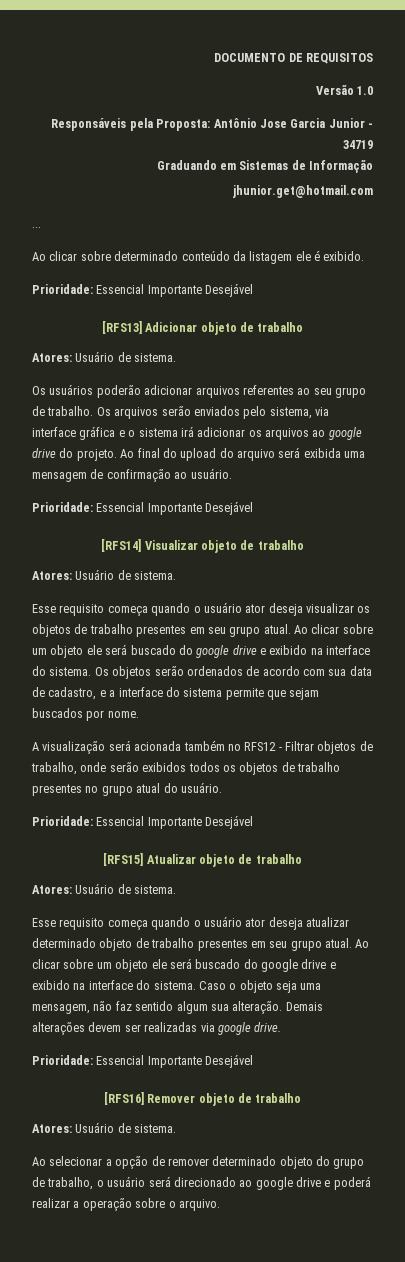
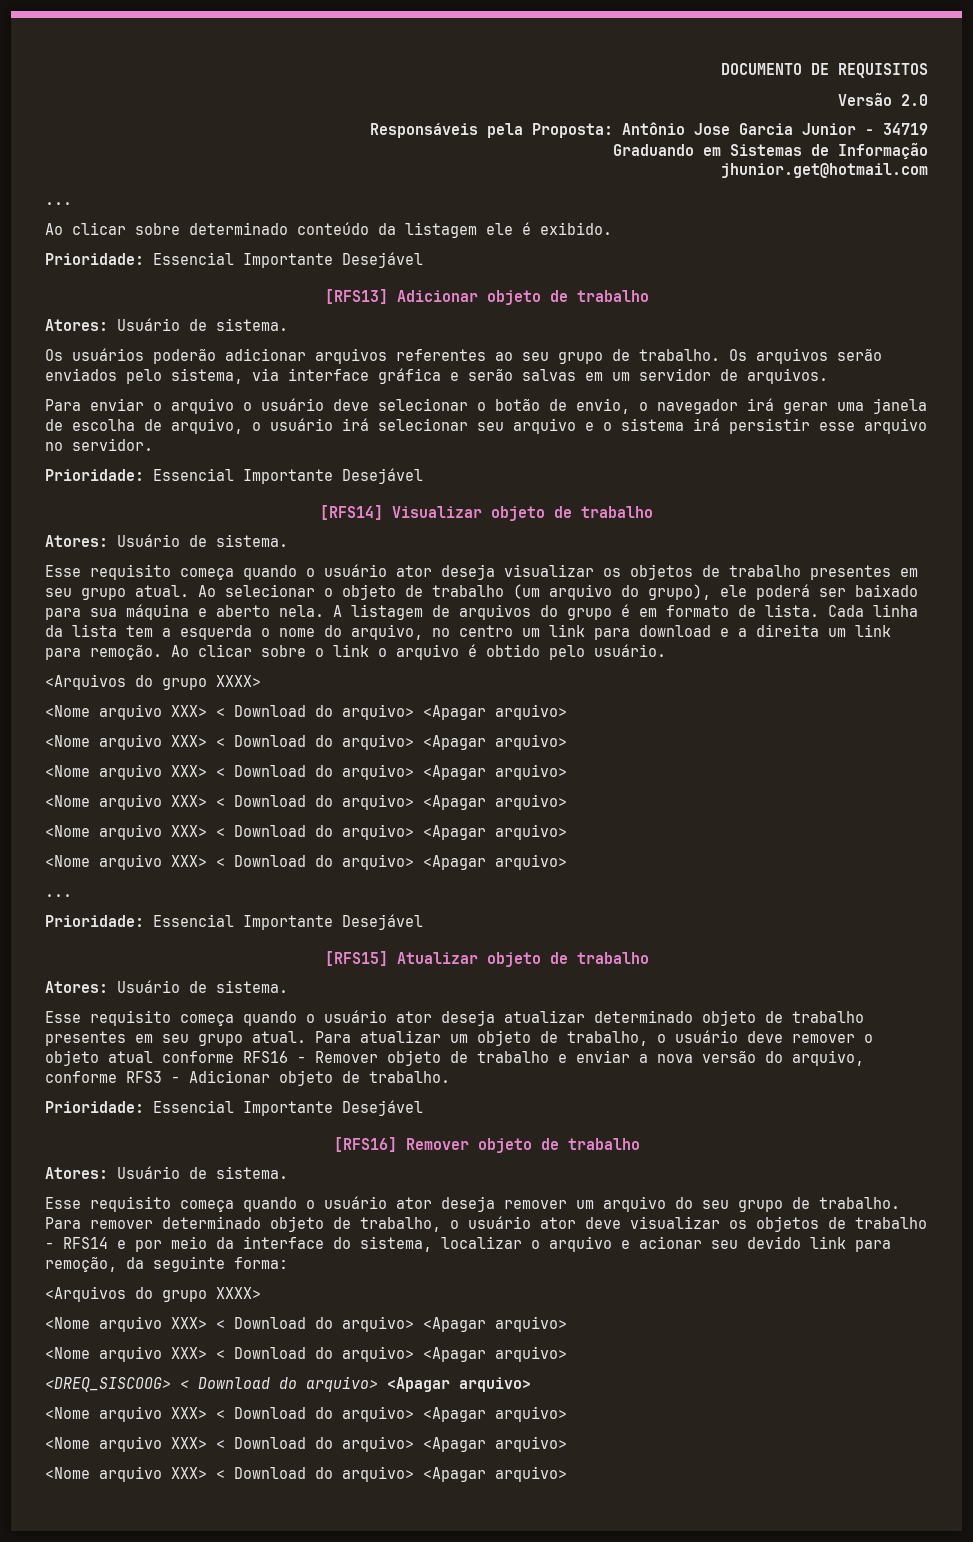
[357,86,373,95] 1.0 -> [901,94,928,106] 2.0
[128,426,362,440] [32,447,366,461] [32,468,232,482] o sistema irá adicionar os arquivos ao google drive do projeto. Ao final do upload do arquivo será exibida uma mensagem de confirmação ao usuário. -> [468,368,828,384] [45,398,927,414] [45,418,927,434] [45,438,153,451] serão salvas em um servidor de arquivos. // Para enviar o arquivo o usuário deve selecionar o botão de envio, o navegador irá gerar uma janela de escolha de arquivo, o usuário irá selecionar seu arquivo e o sistema irá persistir esse arquivo no servidor.
[311,624,373,634] [32,644,371,658] [32,666,372,679] [32,687,320,700] [32,708,139,721] [32,740,373,754] [31,762,340,775] [32,782,222,796] clicar sobre um objeto ele será buscado do google drive e exibido na interface do sistema. Os objetos serão ordenados de acordo com sua data de cadastro, e a interface do sistema permite que sejam buscados por nome. // A visualização será acionada também no RFS12 - Filtrar objetos de trabalho, onde serão exibidos todos os objetos de trabalho presentes no grupo atual do usuário. -> [225,584,918,600] [45,604,918,620] [45,624,891,640] [45,644,666,660] [45,674,261,690] [45,704,567,720] [45,734,567,750] [45,764,567,780] [45,794,567,810] [45,824,567,840] [45,854,567,870] [45,894,72,897] selecionar o objeto de trabalho (um arquivo do grupo), ele poderá ser baixado para sua máquina e aberto nela. A listagem de arquivos do grupo é em formato de lista. Cada linha da lista tem a esquerda o nome do arquivo, no centro um link para download e a direita um link para remoção. Ao clicar sobre o link o arquivo é obtido pelo usuário. // <Arquivos do grupo XXXX> // <Nome arquivo XXX> < Download do arquivo> <Apagar arquivo> // <Nome arquivo XXX> < Download do arquivo> <Apagar arquivo> // <Nome arquivo XXX> < Download do arquivo> <Apagar arquivo> // <Nome arquivo XXX> < Download do arquivo> <Apagar arquivo> // <Nome arquivo XXX> < Download do arquivo> <Apagar arquivo> // <Nome arquivo XXX> < Download do arquivo> <Apagar arquivo> // ...
[355,939,370,948] [32,958,336,972] [32,980,322,993] [32,1001,323,1014] [32,1022,282,1035] Ao clicar sobre um objeto ele será buscado do google drive e exibido na interface do sistema. Caso o objeto seja uma mensagem, não faz sentido algum sua alteração. Demais alterações devem ser realizadas via google drive. -> [315,1030,873,1046] [45,1050,864,1066] [45,1070,450,1086] Para atualizar um objeto de trabalho, o usuário deve remover o objeto atual conforme RFS16 - Remover objeto de trabalho e enviar a nova versão do arquivo, conforme RFS3 - Adicionar objeto de trabalho.
[32,1156,165,1169] Ao selecionar a opção de -> [45,1196,900,1212] [45,1217,81,1229] Esse requisito começa quando o usuário ator deseja remover um arquivo do seu grupo de trabalho. Para
[316,1156,365,1169] [32,1176,371,1190] [32,1198,220,1211] do grupo de trabalho, o usuário será direcionado ao google drive e poderá realizar a operação sobre o arquivo. -> [333,1216,927,1232] [45,1236,891,1252] [45,1256,288,1272] [45,1286,261,1302] [45,1316,567,1332] [45,1346,567,1362] [45,1376,531,1392] [45,1406,567,1422] [45,1436,567,1452] [45,1466,567,1482] de trabalho, o usuário ator deve visualizar os objetos de trabalho - RFS14 e por meio da interface do sistema, localizar o arquivo e acionar seu devido link para remoção, da seguinte forma: // <Arquivos do grupo XXXX> // <Nome arquivo XXX> < Download do arquivo> <Apagar arquivo> // <Nome arquivo XXX> < Download do arquivo> <Apagar arquivo> // <DREQ_SISCOOG> < Download do arquivo> <Apagar arquivo> // <Nome arquivo XXX> < Download do arquivo> <Apagar arquivo> // <Nome arquivo XXX> < Download do arquivo> <Apagar arquivo> // <Nome arquivo XXX> < Download do arquivo> <Apagar arquivo>

